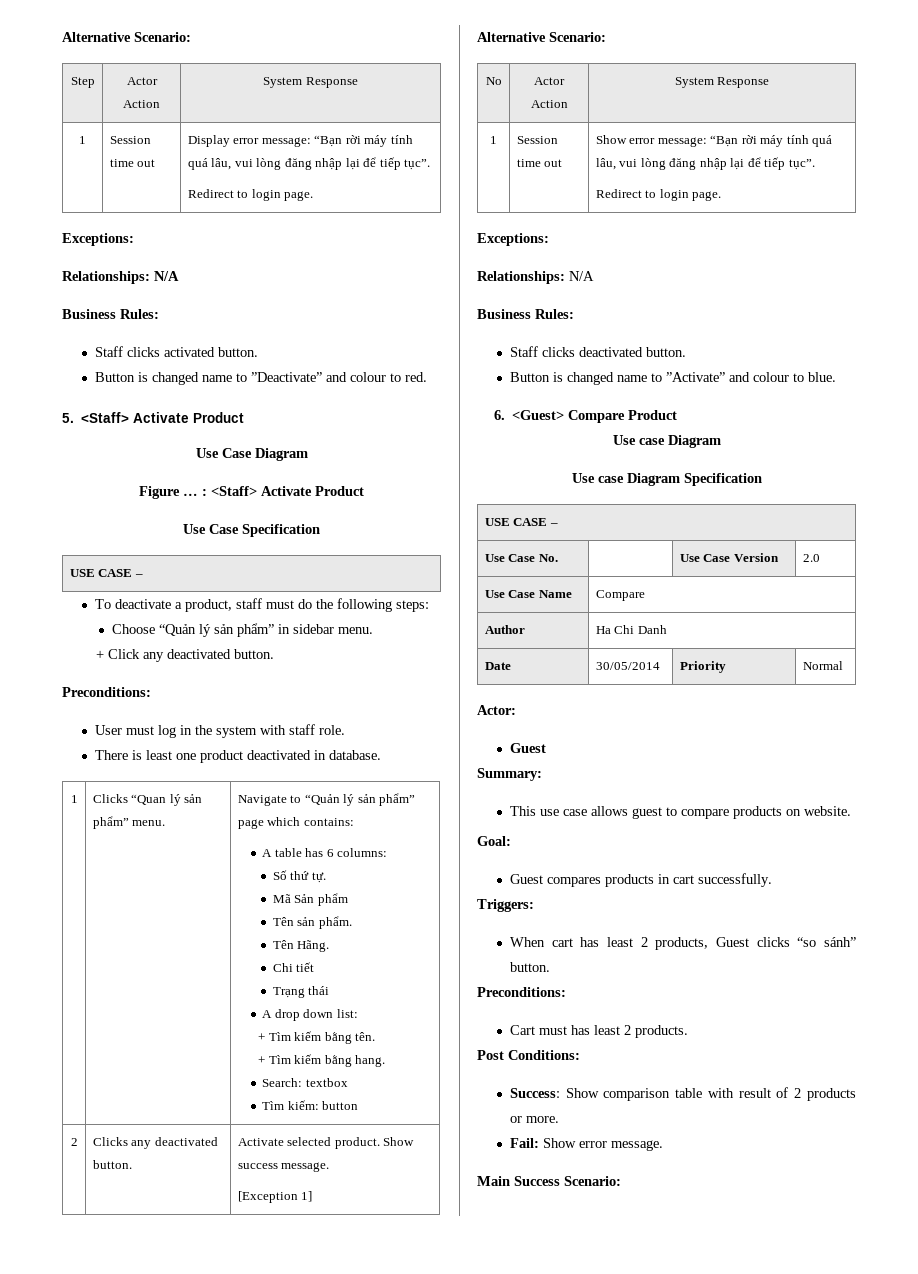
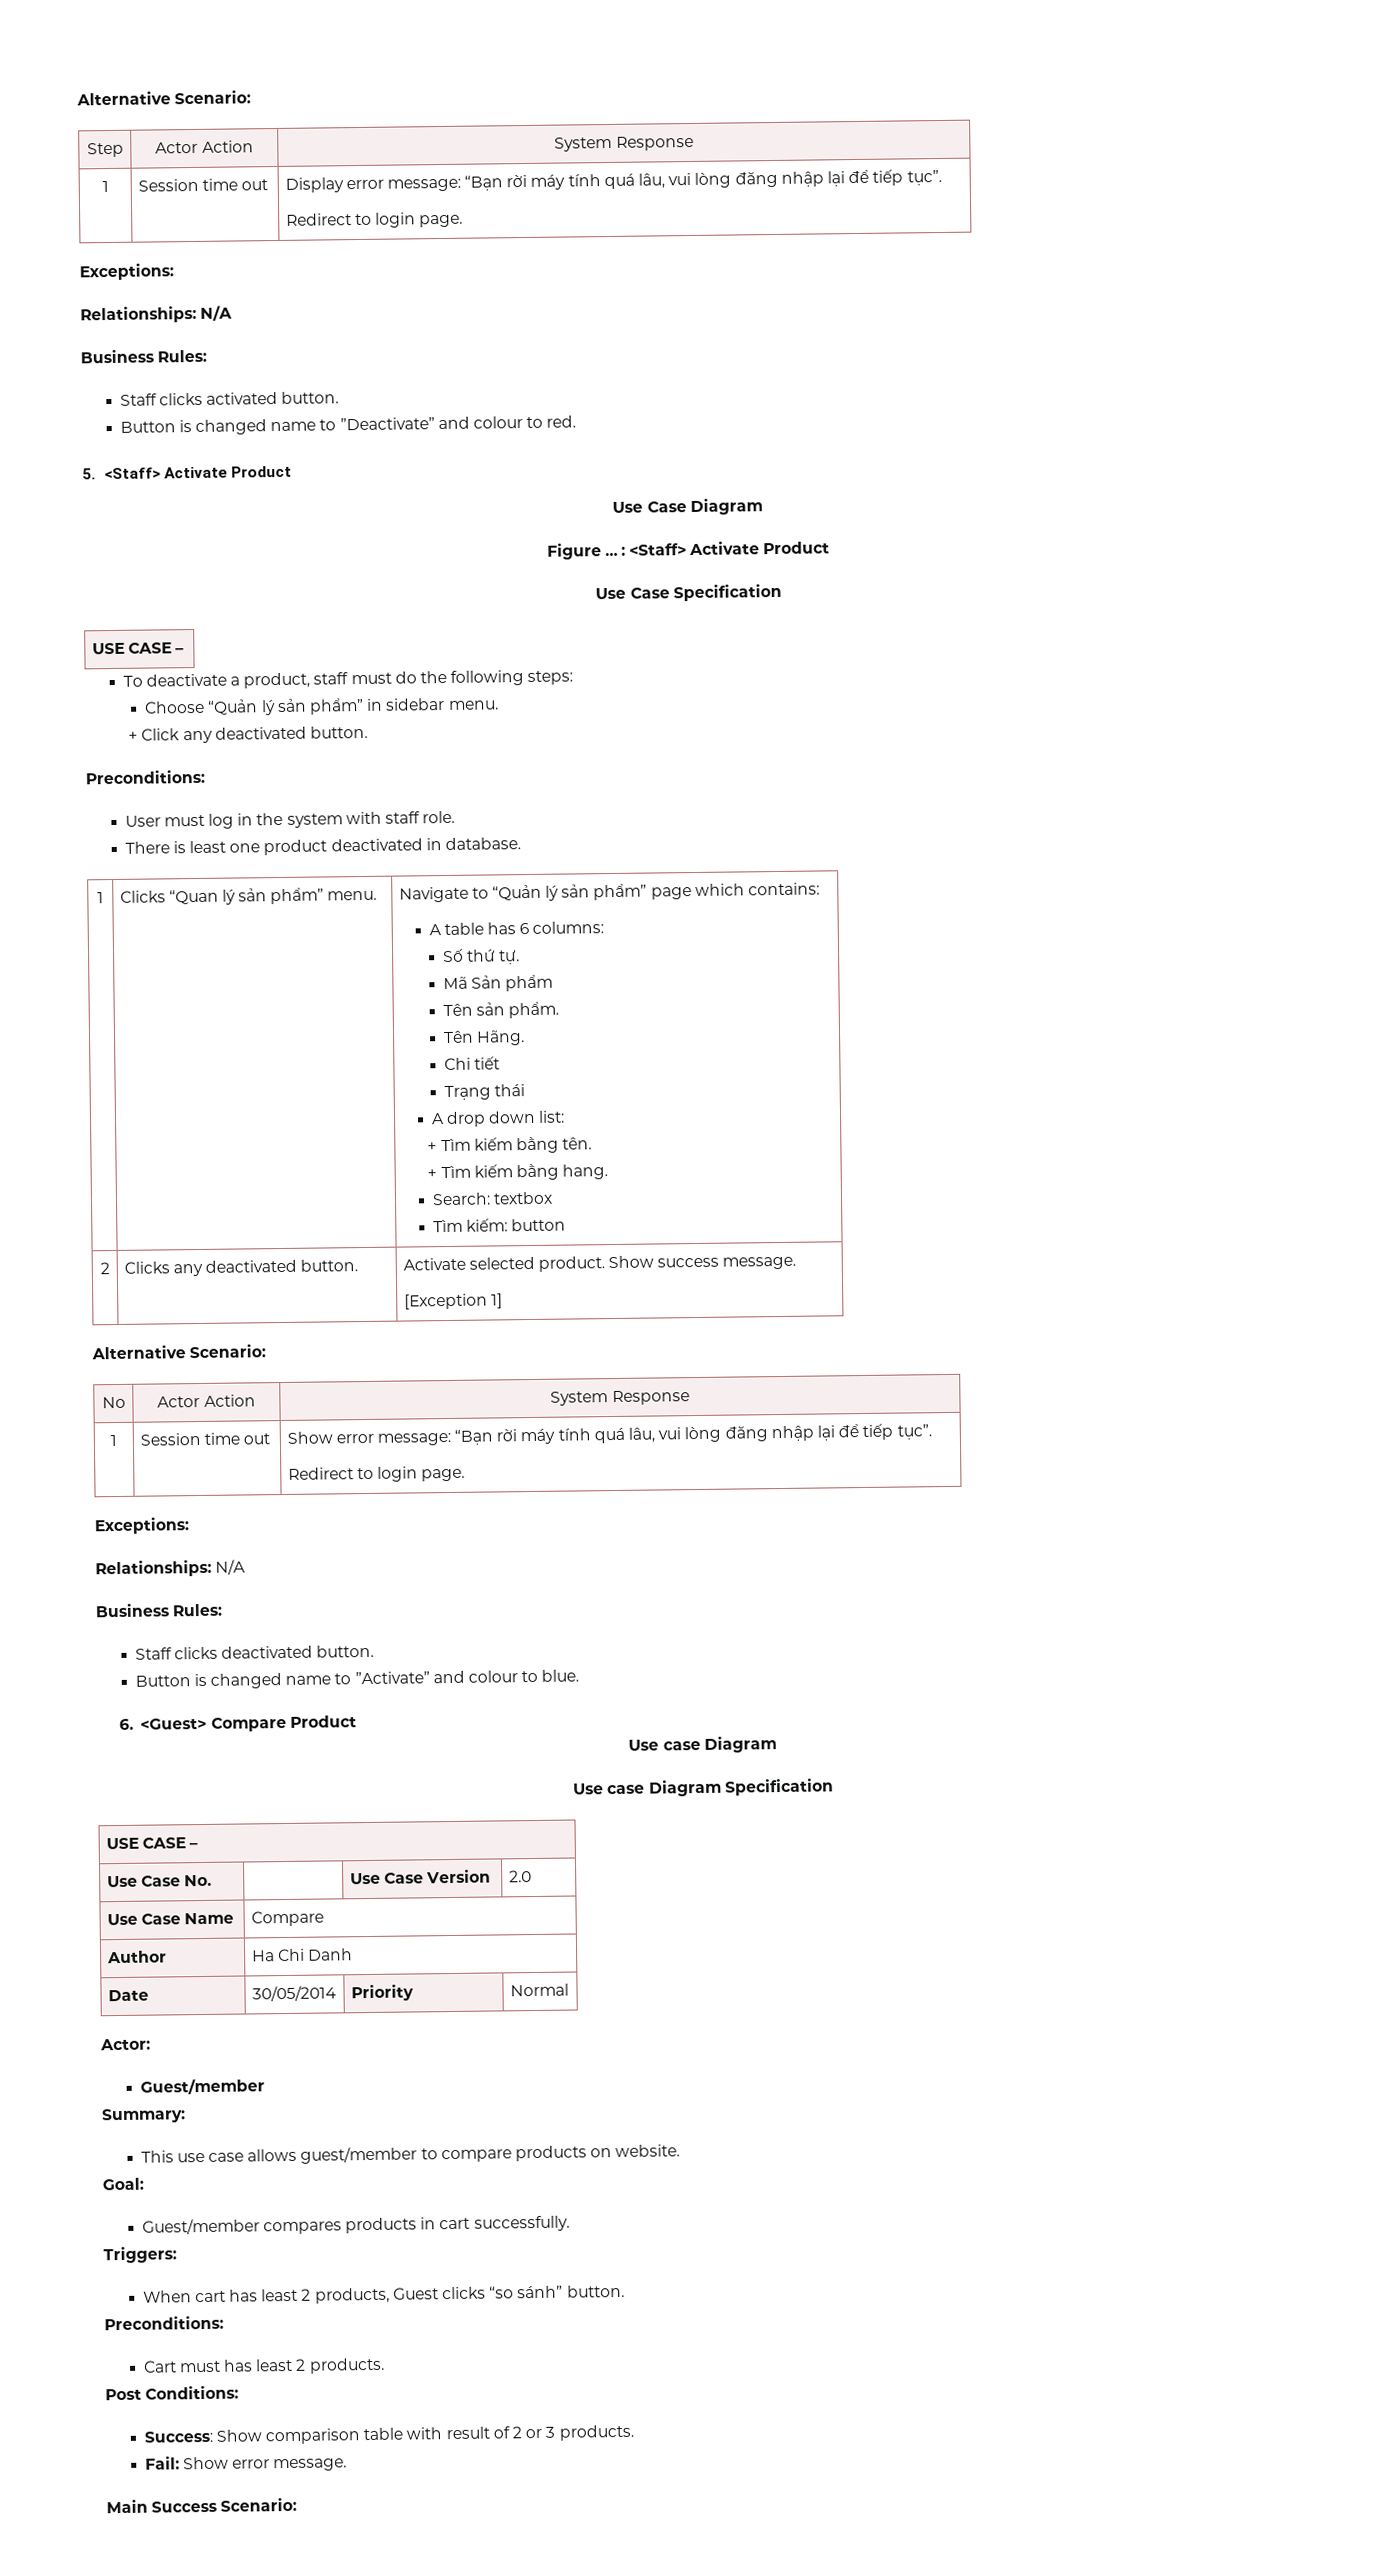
[509,743,546,753] Guest -> [139,2078,265,2095] Guest/member
[631,807,662,819] guest -> [300,2146,418,2164] guest/member
[509,874,543,884] Guest -> [141,2218,260,2235] Guest/member
[807,1088,856,1101] [509,1116,559,1123] products or more. -> [525,2424,634,2441] or 3 products.

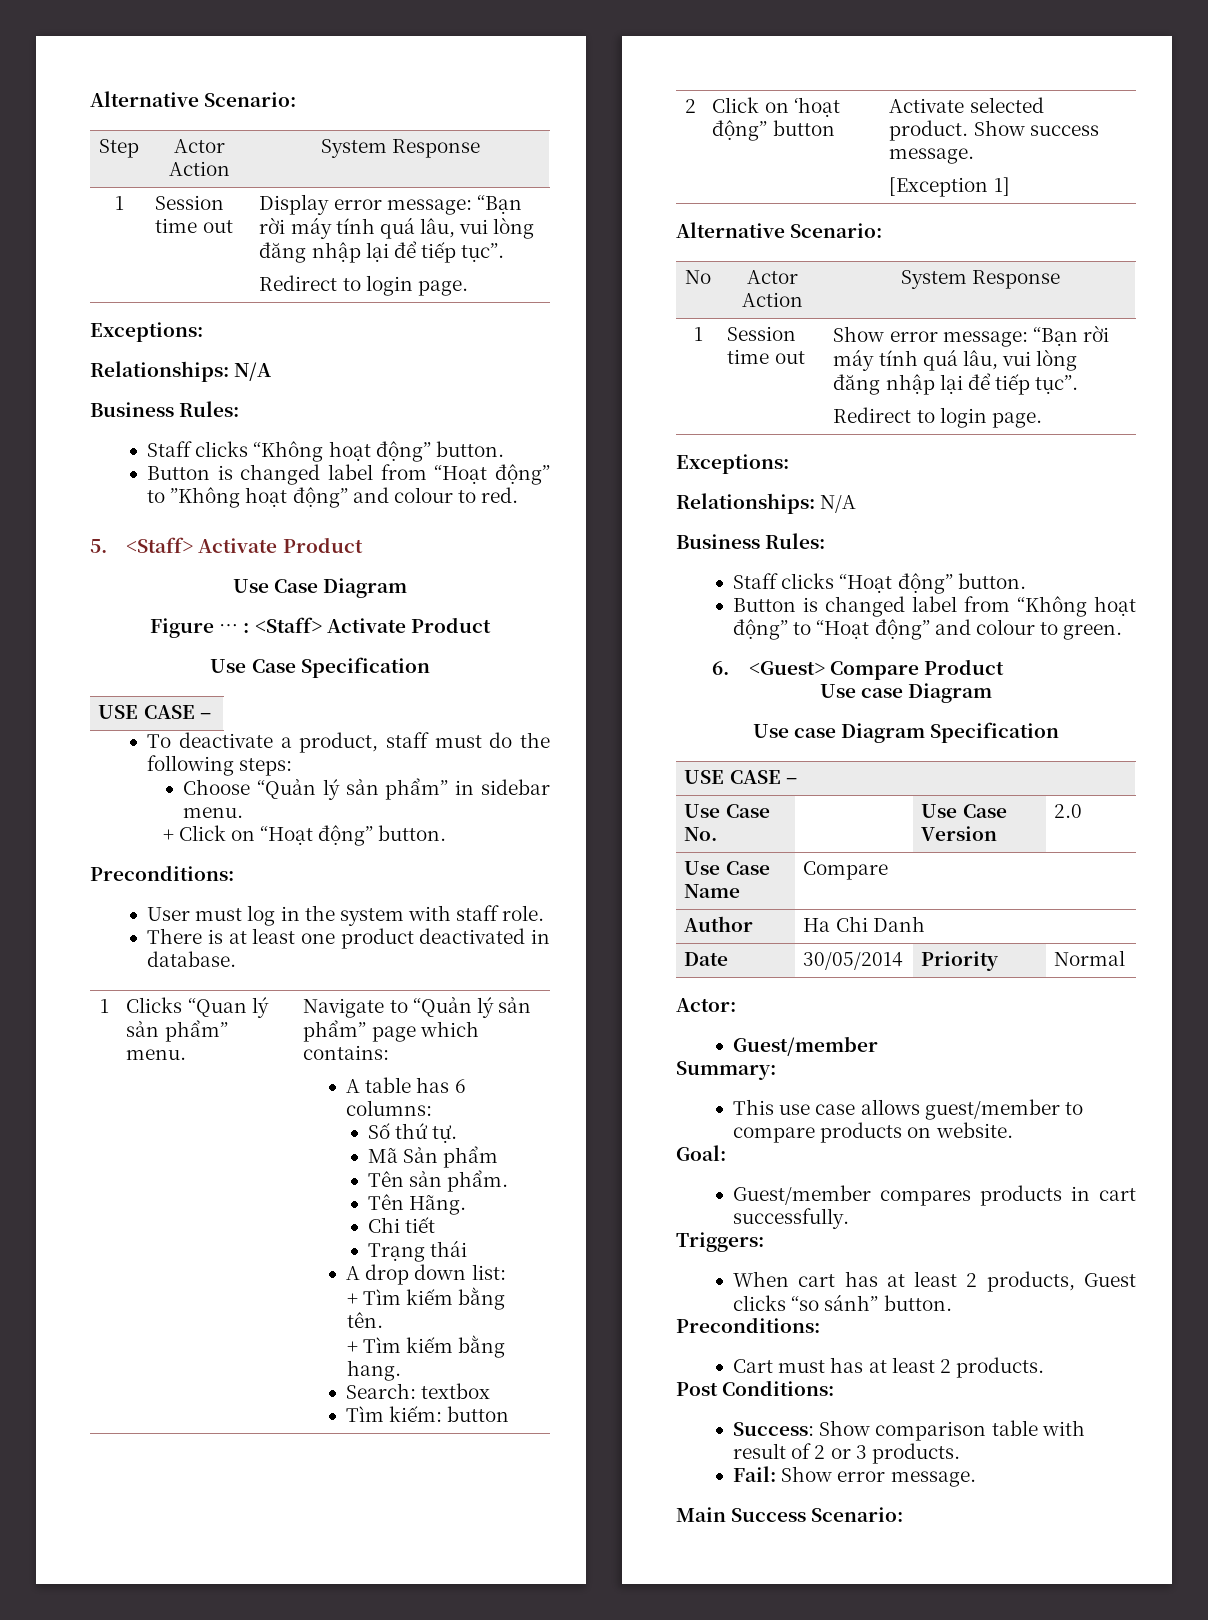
[206,391,340,405] [119,417,435,435] activated button. // Button is changed name to ”Deactivate” -> [253,441,504,462] [147,464,550,485] [147,487,348,508] “Không hoạt động” button. // Button is changed label from “Hoạt động” to ”Không hoạt động”
[182,726,307,744] any deactivated -> [230,825,374,846] on “Hoạt động”
(186, 847) none -> [228,931,247,944] at
[123,1259,359,1277] Clicks any deactivated button. -> [712,97,840,117] [712,120,835,141] Click on ‘hoạt động” button
[221,1644,375,1659] [134,1669,580,1689] deactivated button. // Button is changed name to ”Activate” and colour to blue. -> [839,573,1026,594] [733,596,1136,617] [733,619,1123,640] “Hoạt động” button. // Button is changed label from “Không hoạt động” to “Hoạt động” and colour to green.
(259, 2295) none -> [886,1274,905,1287] at
(254, 2365) none -> [868,1360,887,1373] at

